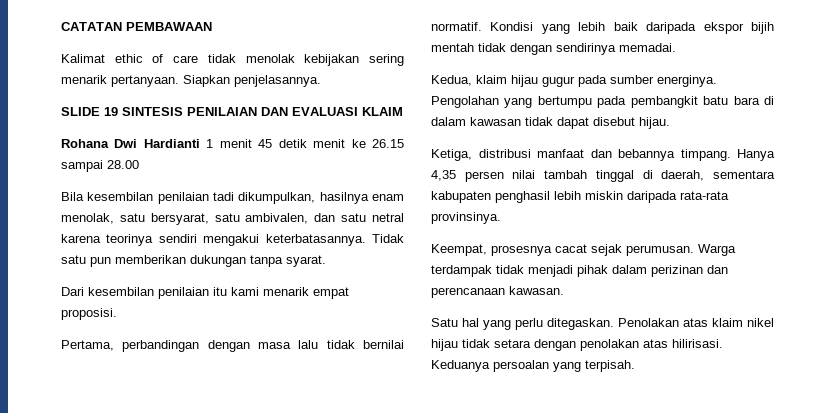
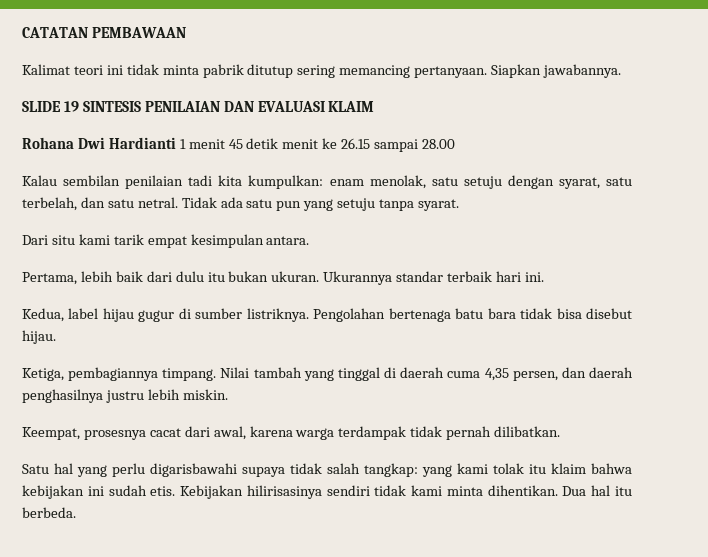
[114,54,405,66] [61,75,107,84] ethic of care tidak menolak kebijakan sering menarik -> [73,64,411,78] teori ini tidak minta pabrik ditutup sering memancing
[234,75,321,87] penjelasannya. -> [543,64,622,78] jawabannya.
[61,192,404,204] [61,213,404,225] [61,234,404,246] [61,255,326,267] [61,287,349,299] [61,308,117,320] [61,340,404,352] [431,22,774,34] [431,43,676,55] Bila kesembilan penilaian tadi dikumpulkan, hasilnya enam menolak, satu bersyarat, satu ambivalen, dan satu netral karena teorinya sendiri mengakui keterbatasannya. Tidak satu pun memberikan dukungan tanpa syarat. // Dari kesembilan penilaian itu kami menarik empat proposisi. // Pertama, perbandingan dengan masa lalu tidak bernilai normatif. Kondisi yang lebih baik daripada ekspor bijih mentah tidak dengan sendirinya memadai. -> [22,175,632,189] [22,197,460,211] [22,234,310,248] [22,271,544,285] Kalau sembilan penilaian tadi kita kumpulkan: enam menolak, satu setuju dengan syarat, satu terbelah, dan satu netral. Tidak ada satu pun yang setuju tanpa syarat. // Dari situ kami tarik empat kesimpulan antara. // Pertama, lebih baik dari dulu itu bukan ukuran. Ukurannya standar terbaik hari ini.
[476,75,507,84] klaim -> [68,308,99,319] label
[578,75,717,87] [431,96,774,108] [431,117,670,129] [431,149,775,161] [431,170,775,182] [431,191,729,203] [431,212,501,224] [431,244,736,256] [431,265,728,277] [431,286,564,298] [431,318,774,330] [431,339,723,351] [431,360,635,372] pada sumber energinya. Pengolahan yang bertumpu pada pembangkit batu bara di dalam kawasan tidak dapat disebut hijau. // Ketiga, distribusi manfaat dan bebannya timpang. Hanya 4,35 persen nilai tambah tinggal di daerah, sementara kabupaten penghasil lebih miskin daripada rata-rata provinsinya. // Keempat, prosesnya cacat sejak perumusan. Warga terdampak tidak menjadi pihak dalam perizinan dan perencanaan kawasan. // Satu hal yang perlu ditegaskan. Penolakan atas klaim nikel hijau tidak setara dengan penolakan atas hilirisasi. Keduanya persoalan yang terpisah. -> [178,308,632,322] [22,330,56,344] [22,367,633,381] [22,389,228,403] [22,426,561,440] [22,463,632,477] [22,485,632,499] [22,507,76,518] di sumber listriknya. Pengolahan bertenaga batu bara tidak bisa disebut hijau. // Ketiga, pembagiannya timpang. Nilai tambah yang tinggal di daerah cuma 4,35 persen, dan daerah penghasilnya justru lebih miskin. // Keempat, prosesnya cacat dari awal, karena warga terdampak tidak pernah dilibatkan. // Satu hal yang perlu digarisbawahi supaya tidak salah tangkap: yang kami tolak itu klaim bahwa kebijakan ini sudah etis. Kebijakan hilirisasinya sendiri tidak kami minta dihentikan. Dua hal itu berbeda.

